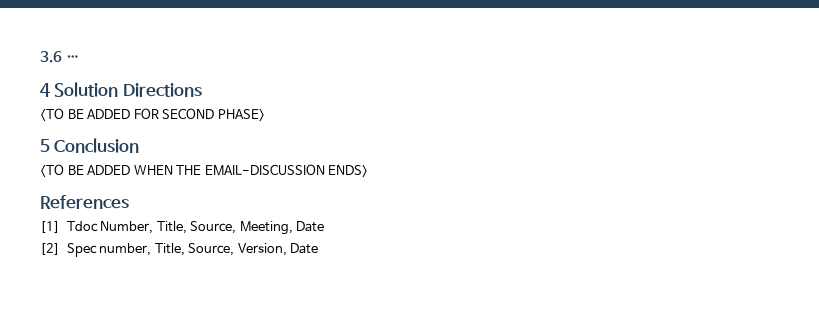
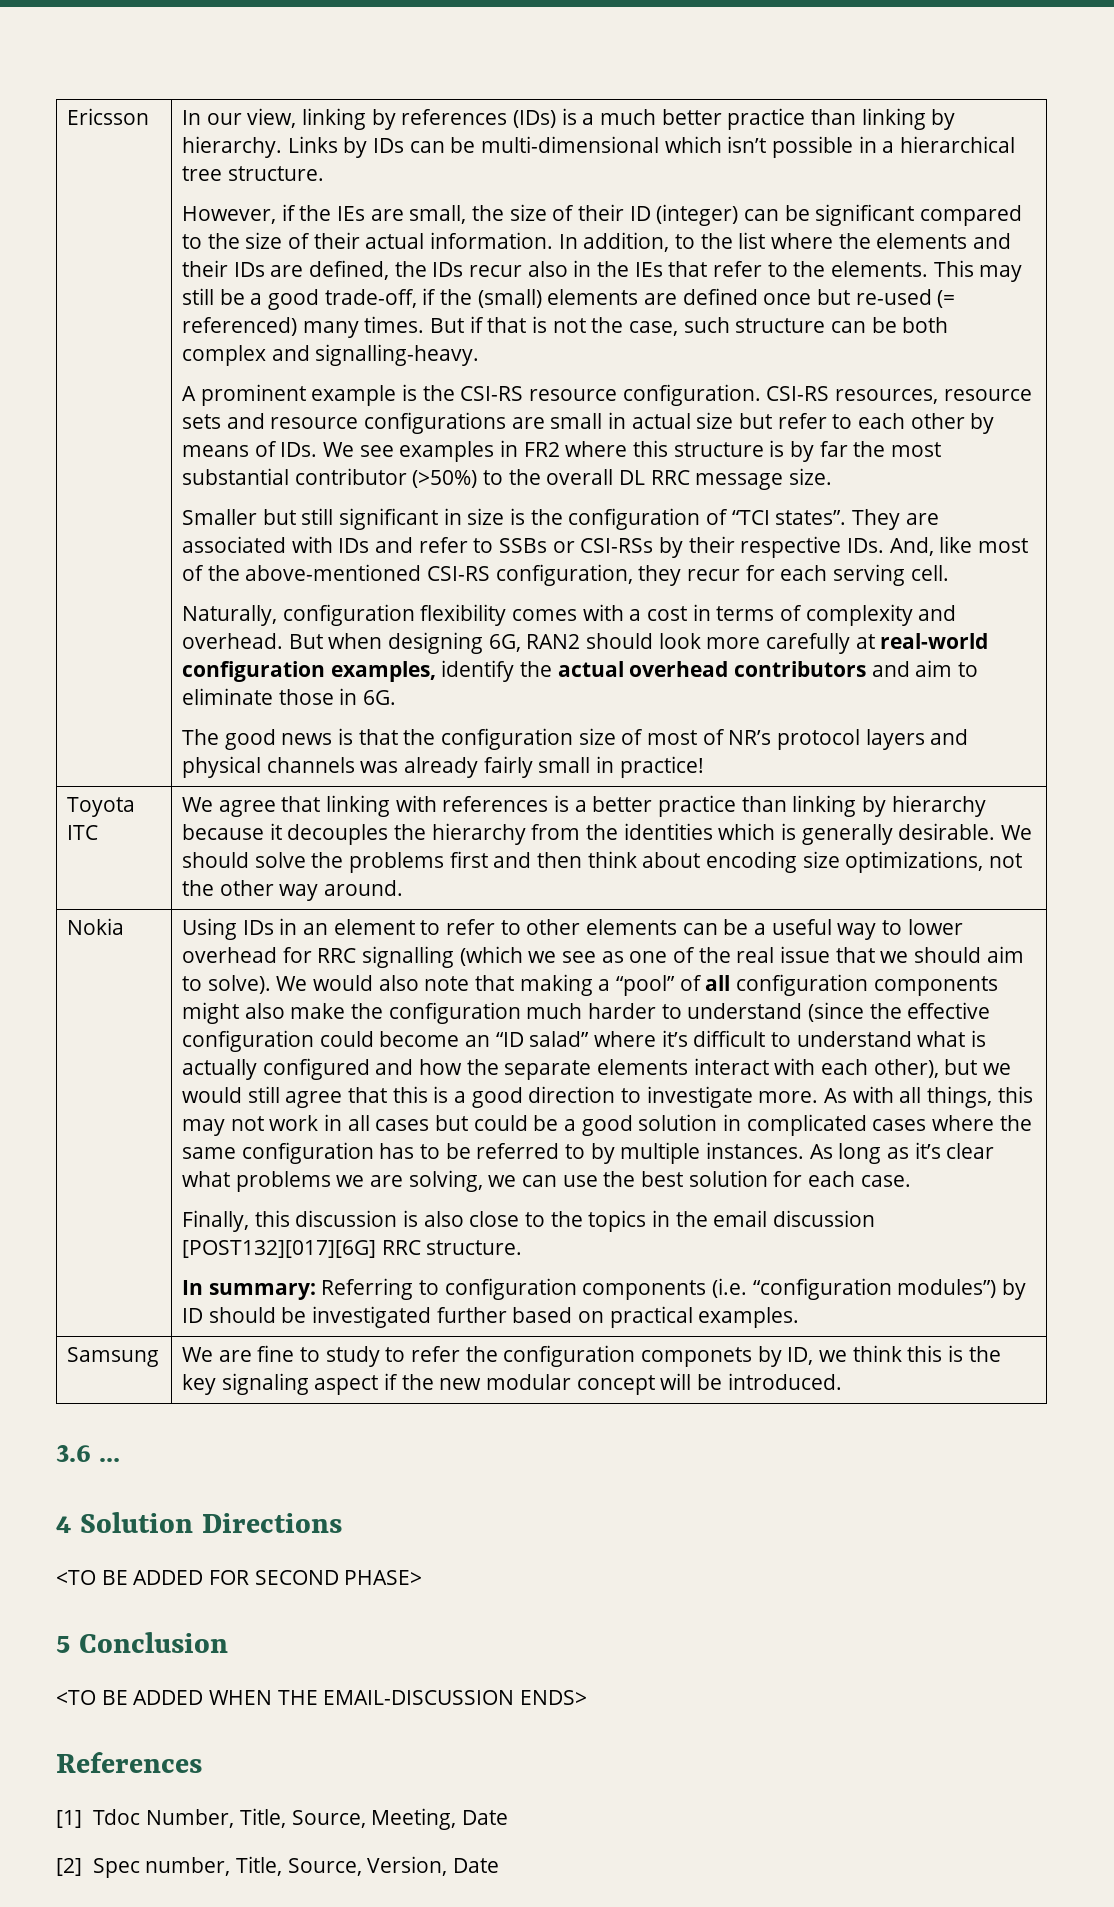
(40, 57) none -> [66,108,149,125] [181,108,956,130] [181,136,1015,158] [181,166,324,181] [181,204,1023,226] [181,232,1012,252] [181,260,1023,282] [181,288,956,310] [181,316,949,338] [181,344,480,366] [181,384,1032,406] [181,412,995,434] [181,440,942,462] [181,468,833,490] [181,508,939,530] [181,536,1029,558] [181,564,949,586] [181,604,957,626] [181,632,989,654] [181,660,979,682] [181,688,396,705] [181,728,969,750] [181,756,704,778] [66,797,135,817] [66,825,98,840] [181,795,986,817] [181,823,1033,845] [181,851,1023,873] [181,880,403,901] [66,918,124,935] [181,918,963,940] [181,946,1024,968] [181,974,998,996] [181,1002,991,1024] [181,1030,987,1052] [181,1058,1012,1080] [181,1086,1033,1108] [181,1114,1032,1136] [181,1142,995,1164] [181,1170,911,1192] [181,1210,875,1232] [181,1240,523,1258] [181,1278,1027,1300] [181,1306,800,1328] [66,1347,159,1367] [181,1345,1001,1367] [181,1373,842,1395] Ericsson | In our view, linking by references (IDs) is a much better practice than linking by hierarchy. Links by IDs can be multi-dimensional which isn’t possible in a hierarchical tree structure. // However, if the IEs are small, the size of their ID (integer) can be significant compared to the size of their actual information. In addition, to the list where the elements and their IDs are defined, the IDs recur also in the IEs that refer to the elements. This may still be a good trade-off, if the (small) elements are defined once but re-used (= referenced) many times. But if that is not the case, such structure can be both complex and signalling-heavy. // A prominent example is the CSI-RS resource configuration. CSI-RS resources, resource sets and resource configurations are small in actual size but refer to each other by means of IDs. We see examples in FR2 where this structure is by far the most substantial contributor (>50%) to the overall DL RRC message size. // Smaller but still significant in size is the configuration of “TCI states”. They are associated with IDs and refer to SSBs or CSI-RSs by their respective IDs. And, like most of the above-mentioned CSI-RS configuration, they recur for each serving cell. // Naturally, configuration flexibility comes with a cost in terms of complexity and overhead. But when designing 6G, RAN2 should look more carefully at real-world configuration examples, identify the actual overhead contributors and aim to eliminate those in 6G. // The good news is that the configuration size of most of NR’s protocol layers and physical channels was already fairly small in practice! // Toyota ITC | We agree that linking with references is a better practice than linking by hierarchy because it decouples the hierarchy from the identities which is generally desirable. We should solve the problems first and then think about encoding size optimizations, not the other way around. // Nokia | Using IDs in an element to refer to other elements can be a useful way to lower overhead for RRC signalling (which we see as one of the real issue that we should aim to solve). We would also note that making a “pool” of all configuration components might also make the configuration much harder to understand (since the effective configuration could become an “ID salad” where it’s difficult to understand what is actually configured and how the separate elements interact with each other), but we would still agree that this is a good direction to investigate more. As with all things, this may not work in all cases but could be a good solution in complicated cases where the same configuration has to be referred to by multiple instances. As long as it’s clear what problems we are solving, we can use the best solution for each case. // Finally, this discussion is also close to the topics in the email discussion [POST132][017][6G] RRC structure. // In summary: Referring to configuration components (i.e. “configuration modules”) by ID should be investigated further based on practical examples. // Samsung | We are fine to study to refer the configuration componets by ID, we think this is the key signaling aspect if the new modular concept will be introduced. //

